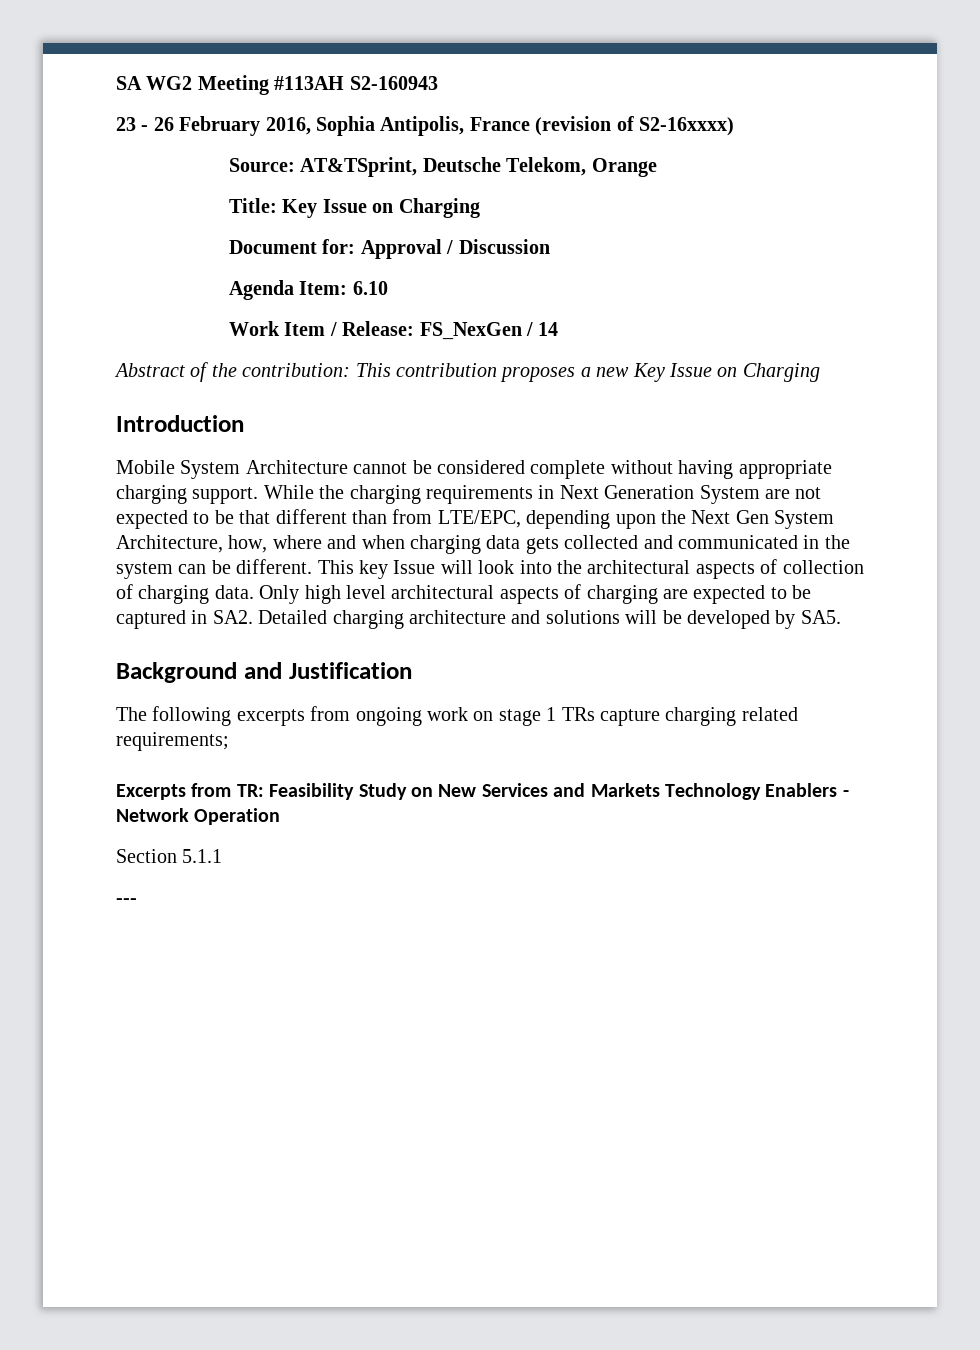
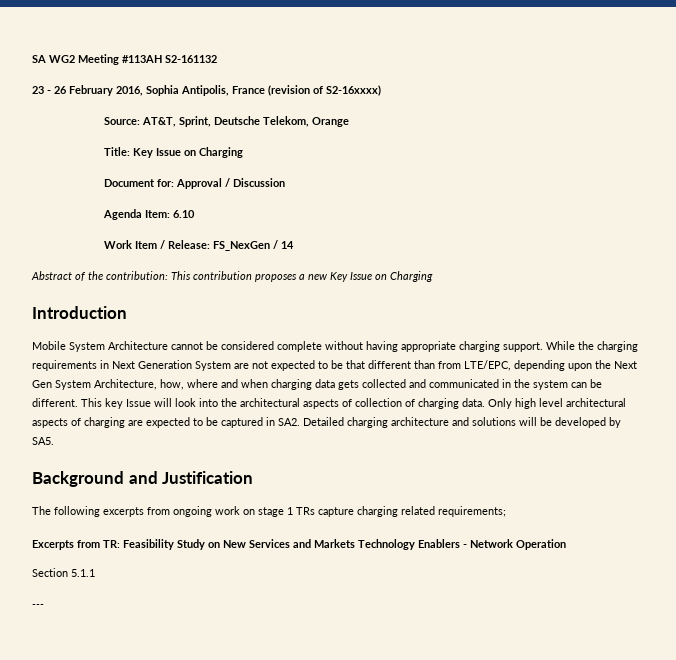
[349,76,438,90] S2-160943 -> [165,55,217,63] S2-161132
[300,157,418,177] AT&TSprint, -> [141,116,211,127] AT&T, Sprint,

